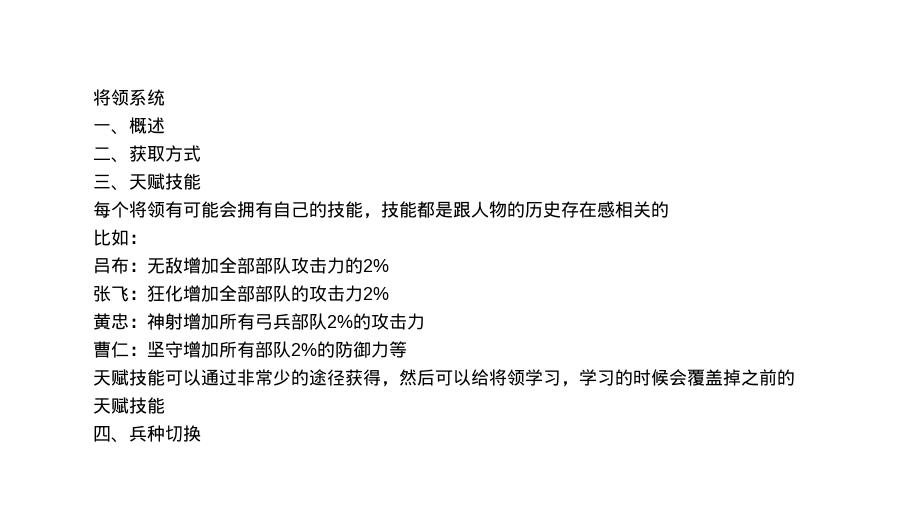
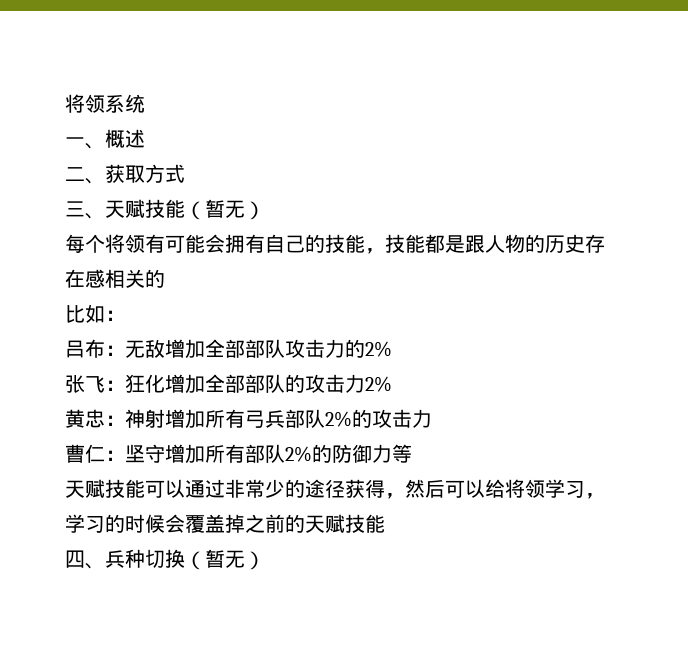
(201, 181) none -> [185,199,265,220] （暂无）
(201, 433) none -> [185,549,265,570] （暂无）

